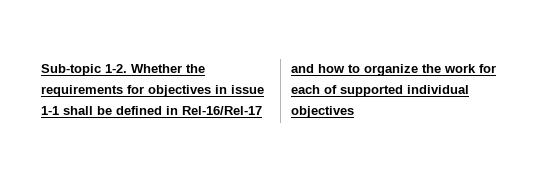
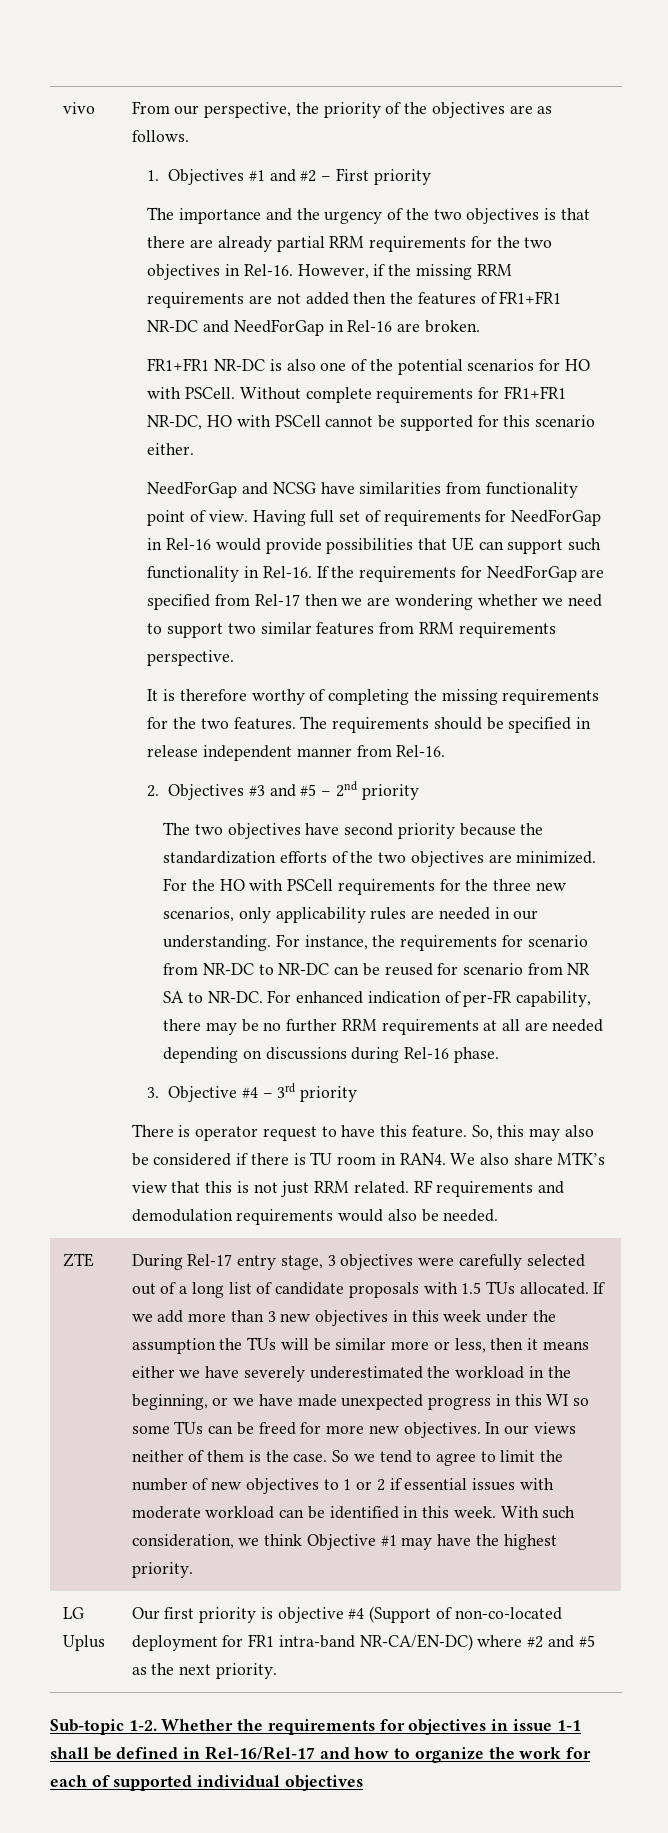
(41, 70) none -> [62,102,95,114] [131,101,553,118] [131,130,189,142] [147,168,431,185] [147,207,590,224] [147,236,553,252] [147,264,512,280] [147,291,562,308] [147,319,480,336] [147,358,590,375] [147,386,566,403] [147,415,595,431] [147,443,195,455] [147,481,578,498] [147,509,601,526] [147,537,601,554] [147,565,605,582] [147,594,602,610] [147,622,556,638] [147,650,235,666] [147,689,600,705] [147,716,591,733] [147,745,446,761] [147,781,419,800] [163,822,544,839] [163,851,597,867] [163,878,566,895] [163,907,539,923] [163,934,588,951] [163,963,591,976] [163,990,591,1007] [163,1019,604,1035] [163,1047,499,1063] [147,1083,358,1102] [131,1124,594,1141] [131,1152,606,1166] [131,1180,564,1197] [131,1209,499,1225] [62,1253,94,1267] [131,1254,585,1270] [131,1281,606,1298] [131,1310,556,1326] [131,1337,589,1354] [131,1366,571,1382] [131,1394,589,1410] [131,1421,576,1438] [131,1450,564,1466] [131,1478,554,1494] [131,1506,576,1519] [131,1534,557,1550] [131,1562,193,1578] [62,1607,84,1619] [62,1635,105,1651] [131,1606,562,1623] [131,1634,595,1651] [131,1663,277,1679] vivo | From our perspective, the priority of the objectives are as follows. // 1. Objectives #1 and #2 – First priority // The importance and the urgency of the two objectives is that there are already partial RRM requirements for the two objectives in Rel-16. However, if the missing RRM requirements are not added then the features of FR1+FR1 NR-DC and NeedForGap in Rel-16 are broken. // FR1+FR1 NR-DC is also one of the potential scenarios for HO with PSCell. Without complete requirements for FR1+FR1 NR-DC, HO with PSCell cannot be supported for this scenario either. // NeedForGap and NCSG have similarities from functionality point of view. Having full set of requirements for NeedForGap in Rel-16 would provide possibilities that UE can support such functionality in Rel-16. If the requirements for NeedForGap are specified from Rel-17 then we are wondering whether we need to support two similar features from RRM requirements perspective. // It is therefore worthy of completing the missing requirements for the two features. The requirements should be specified in release independent manner from Rel-16. // 2. Objectives #3 and #5 – 2nd priority // The two objectives have second priority because the standardization efforts of the two objectives are minimized. For the HO with PSCell requirements for the three new scenarios, only applicability rules are needed in our understanding. For instance, the requirements for scenario from NR-DC to NR-DC can be reused for scenario from NR SA to NR-DC. For enhanced indication of per-FR capability, there may be no further RRM requirements at all are needed depending on discussions during Rel-16 phase. // 3. Objective #4 – 3rd priority // There is operator request to have this feature. So, this may also be considered if there is TU room in RAN4. We also share MTK’s view that this is not just RRM related. RF requirements and demodulation requirements would also be needed. // ZTE | During Rel-17 entry stage, 3 objectives were carefully selected out of a long list of candidate proposals with 1.5 TUs allocated. If we add more than 3 new objectives in this week under the assumption the TUs will be similar more or less, then it means either we have severely underestimated the workload in the beginning, or we have made unexpected progress in this WI so some TUs can be freed for more new objectives. In our views neither of them is the case. So we tend to agree to limit the number of new objectives to 1 or 2 if essential issues with moderate workload can be identified in this week. With such consideration, we think Objective #1 may have the highest priority. // LG Uplus | Our first priority is objective #4 (Support of non-co-located deployment for FR1 intra-band NR-CA/EN-DC) where #2 and #5 as the next priority. //

